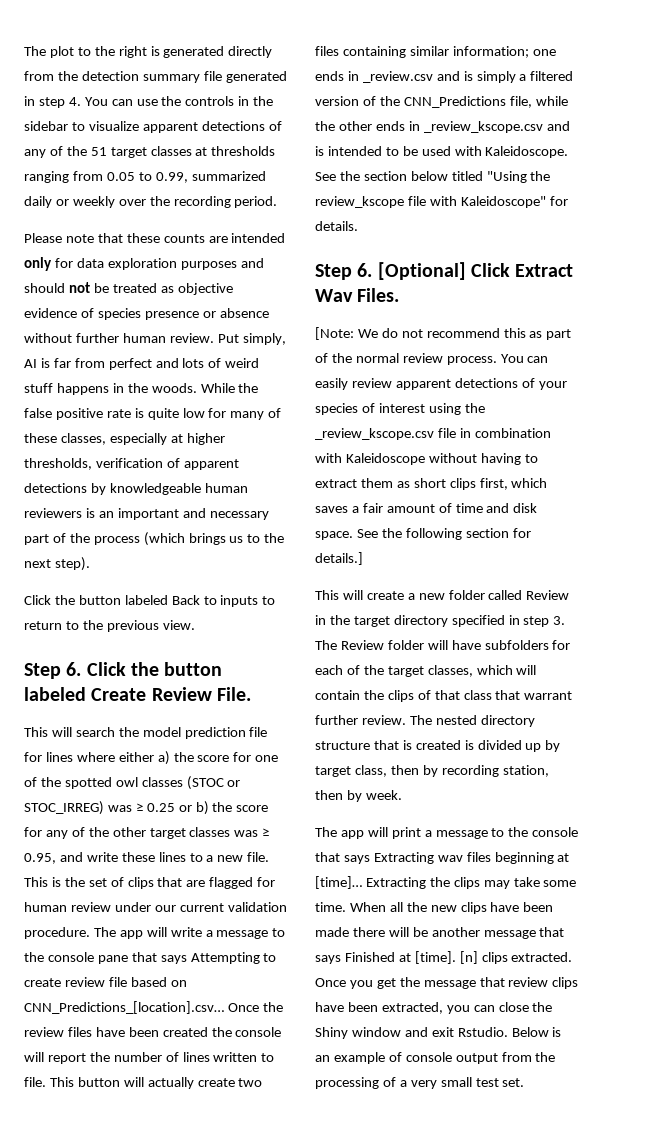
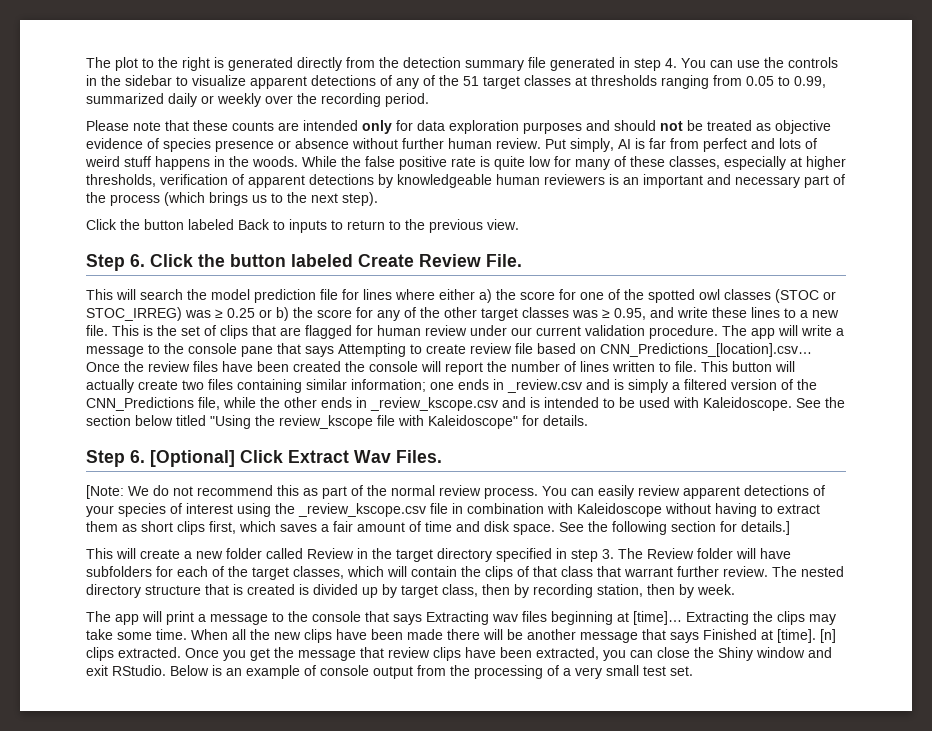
[457,1027,508,1037] Rstudio. -> [112,665,166,676] RStudio.

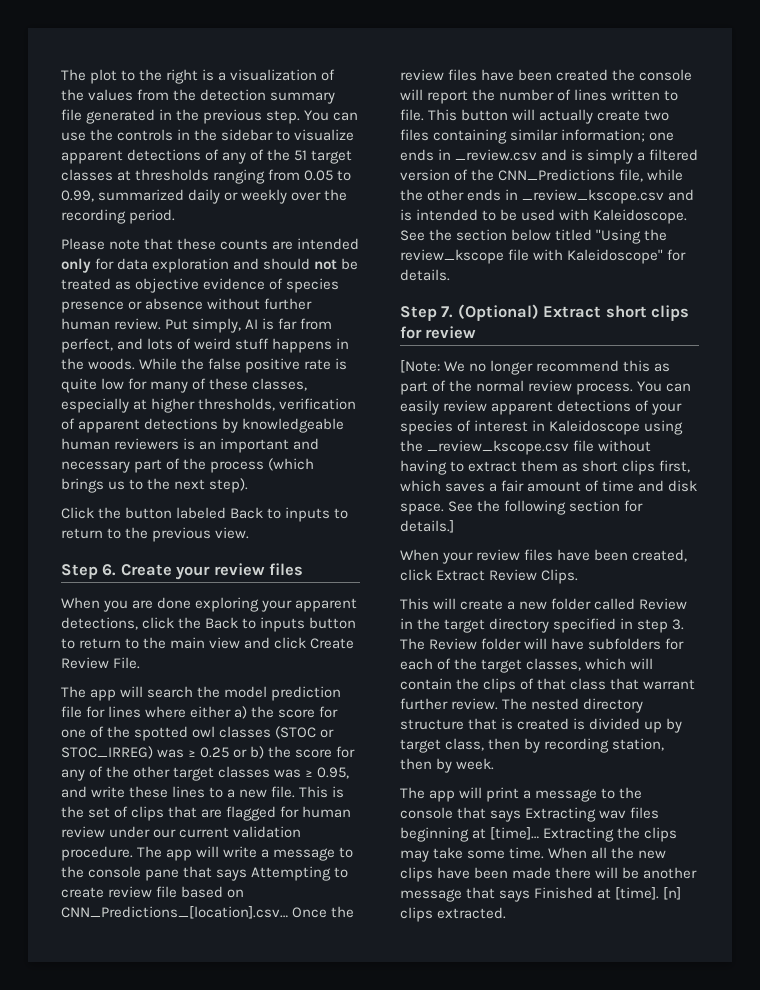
[228,57,342,71] generated directly -> [218,69,336,81] [61,89,134,101] a visualization of the values
[634,58,677,71] step 4. -> [176,109,301,124] the previous step.
[523,122,582,134] purposes -> (230, 265) none
[703,138,747,152] perfect -> [61,338,113,353] perfect,
[150,254,353,267] Click the button labeled -> [120,563,304,580] [61,597,358,612] [61,617,357,632] [61,637,307,649] Create your review files // When you are done exploring your apparent detections, click the Back to inputs button to return to the main view and click
[86,289,113,300] This -> [61,686,117,701] The app
[130,450,442,467] 6. [Optional] Click Extract Wav Files. -> [441,304,690,321] [400,326,477,339] 7. (Optional) Extract short clips for review
[153,485,193,496] do not -> [469,360,534,375] no longer
(233, 508) none -> [532,420,641,435] in Kaleidoscope
[452,503,662,517] in combination with Kaleidoscope -> (595, 446) none
(790, 528) none -> [400,549,688,564] [400,569,579,584] // When your review files have been created, click Extract Review Clips.
[185,647,832,661] [86,665,693,679] Once you get the message that review clips have been extracted, you can close the Shiny window and exit RStudio. Below is an example of console output from the processing of a very small test set. -> (507, 913) none

